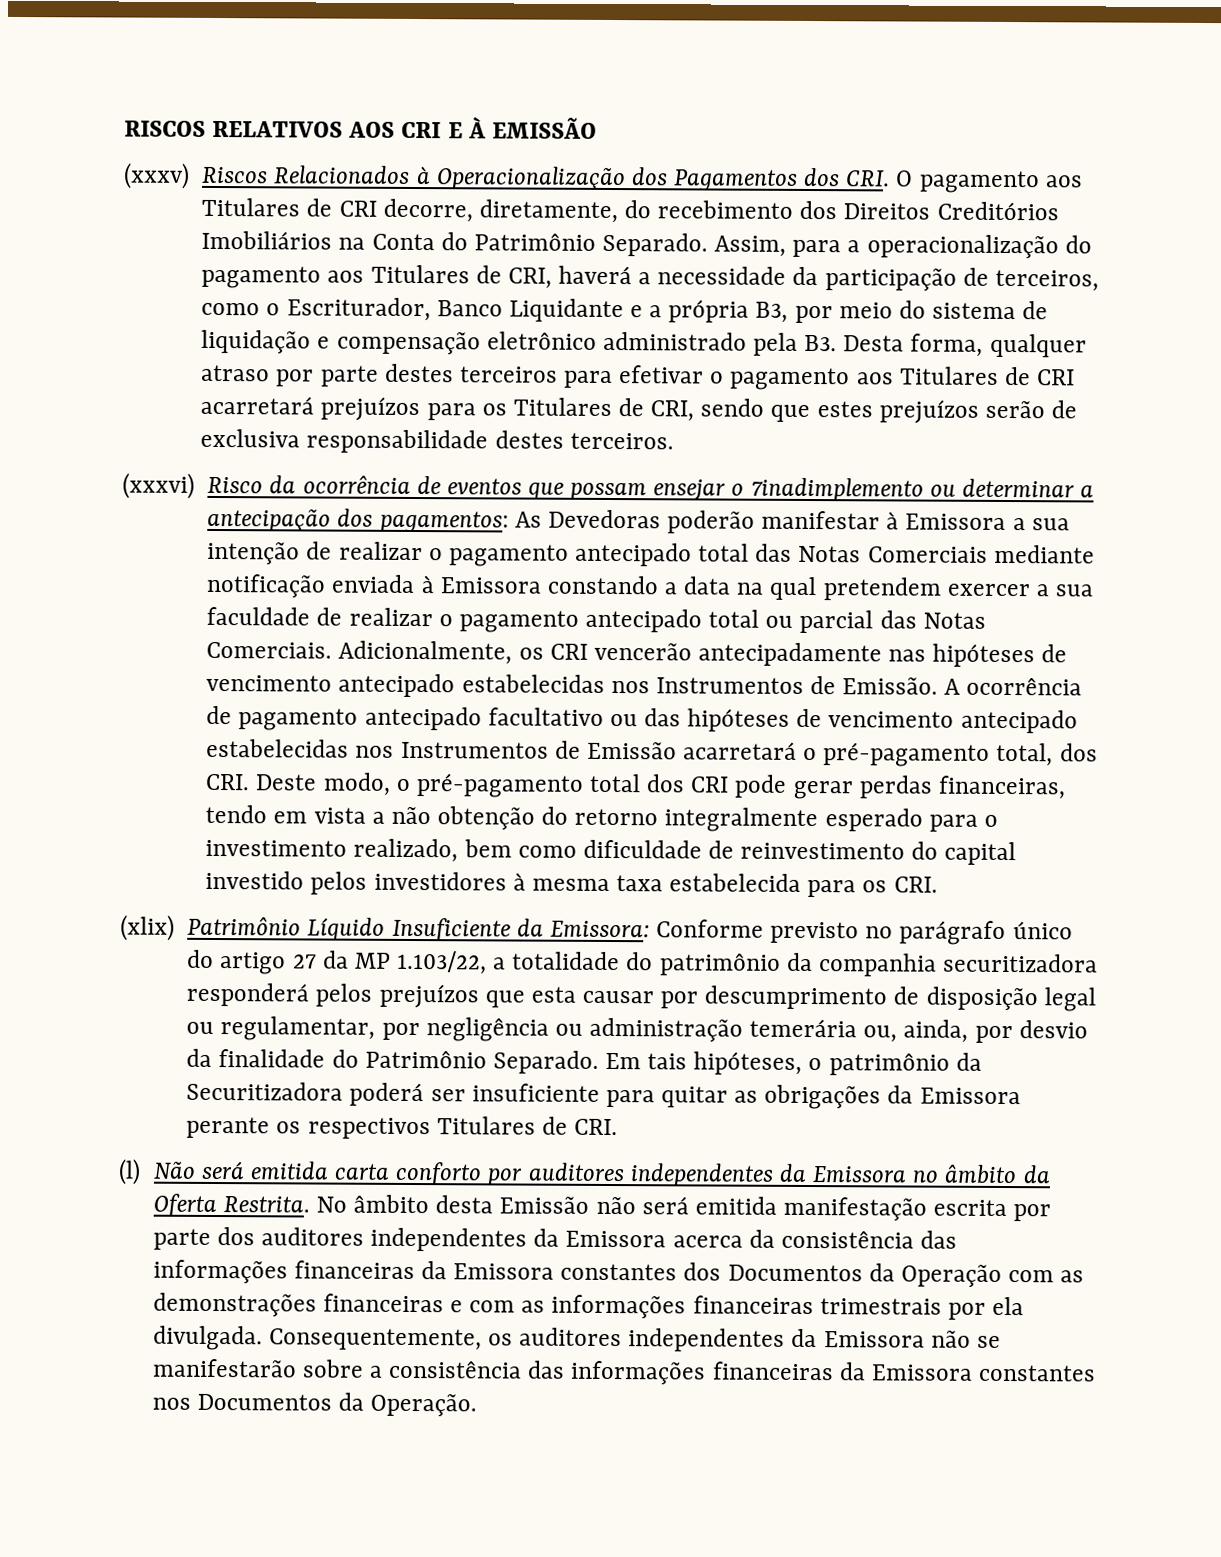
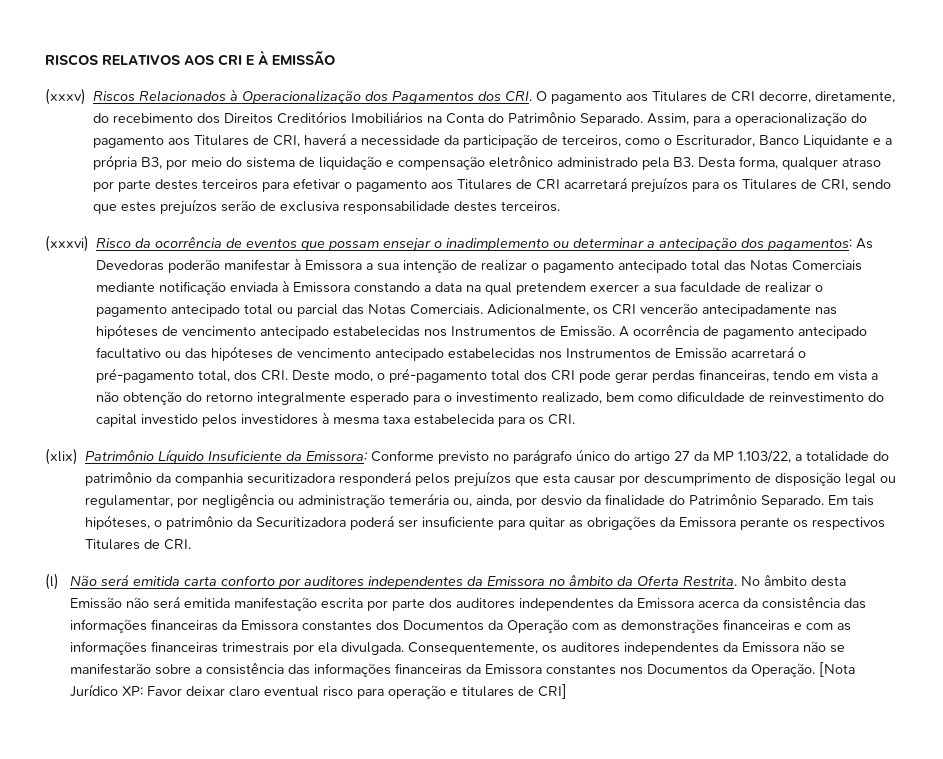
[750,477,924,502] 7inadimplemento -> [446,237,550,251] inadimplemento
(478, 1405) none -> [819,662,856,677] [70,684,568,699] [Nota Jurídico XP: Favor deixar claro eventual risco para operação e titulares de CRI]

